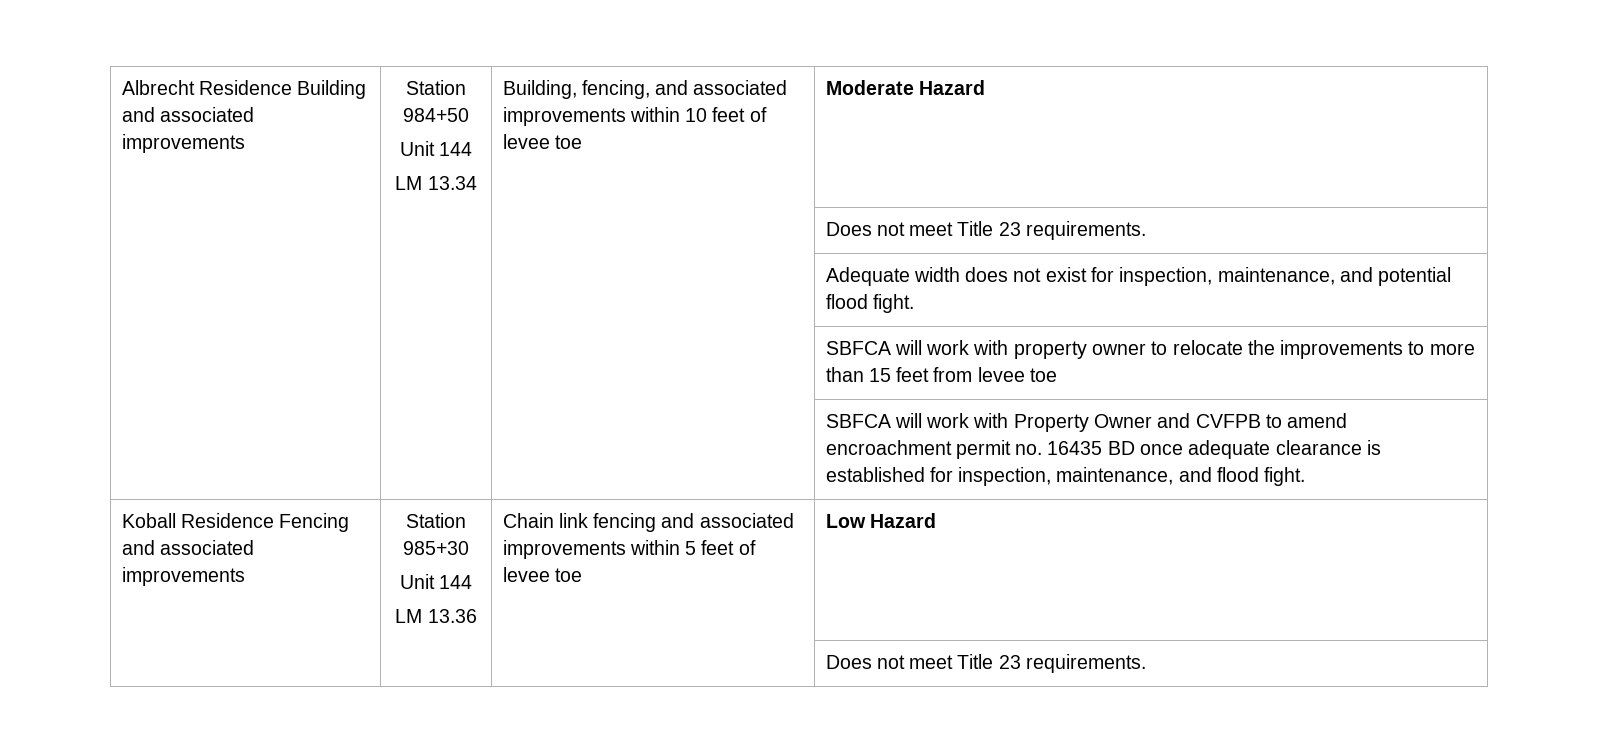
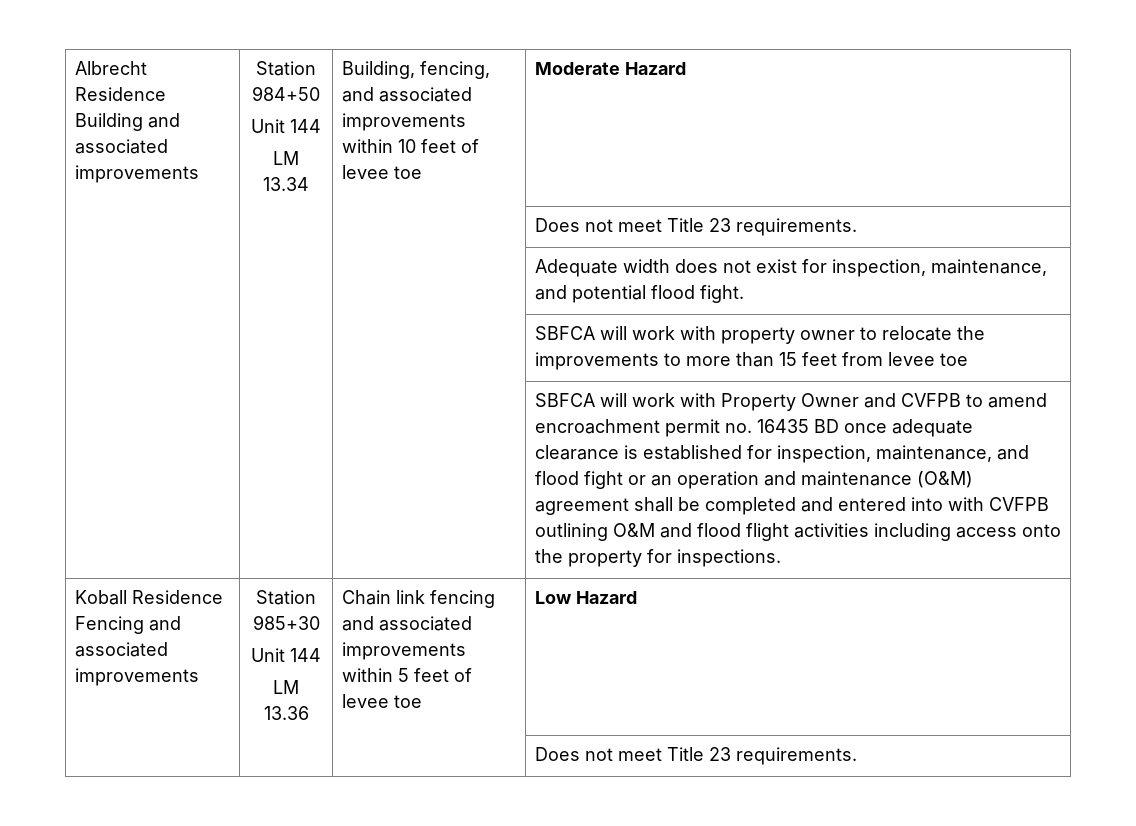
[1264,467,1306,486] fight. -> [583,471,973,489] [534,497,1049,515] [534,523,1061,541] [534,549,781,567] fight or an operation and maintenance (O&M) agreement shall be completed and entered into with CVFPB outlining O&M and flood flight activities including access onto the property for inspections.

